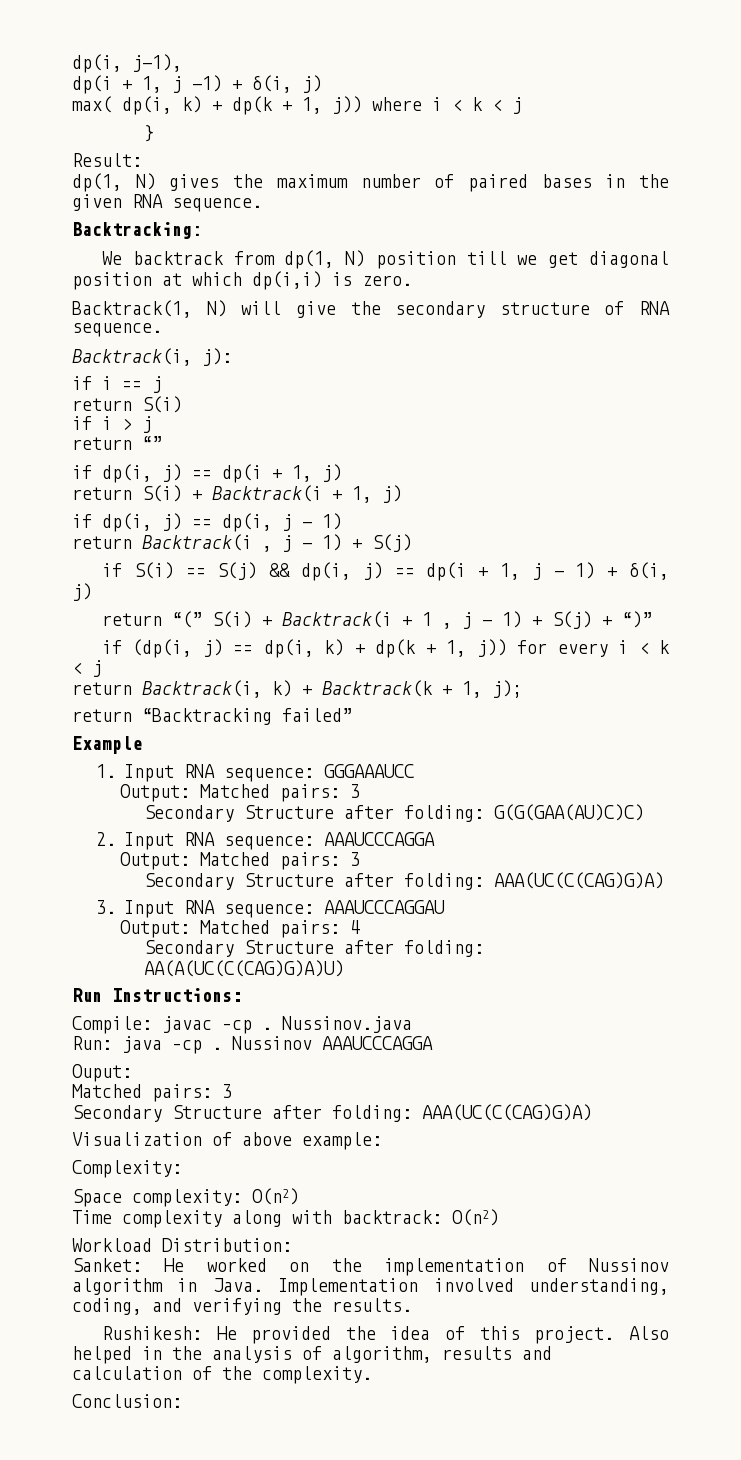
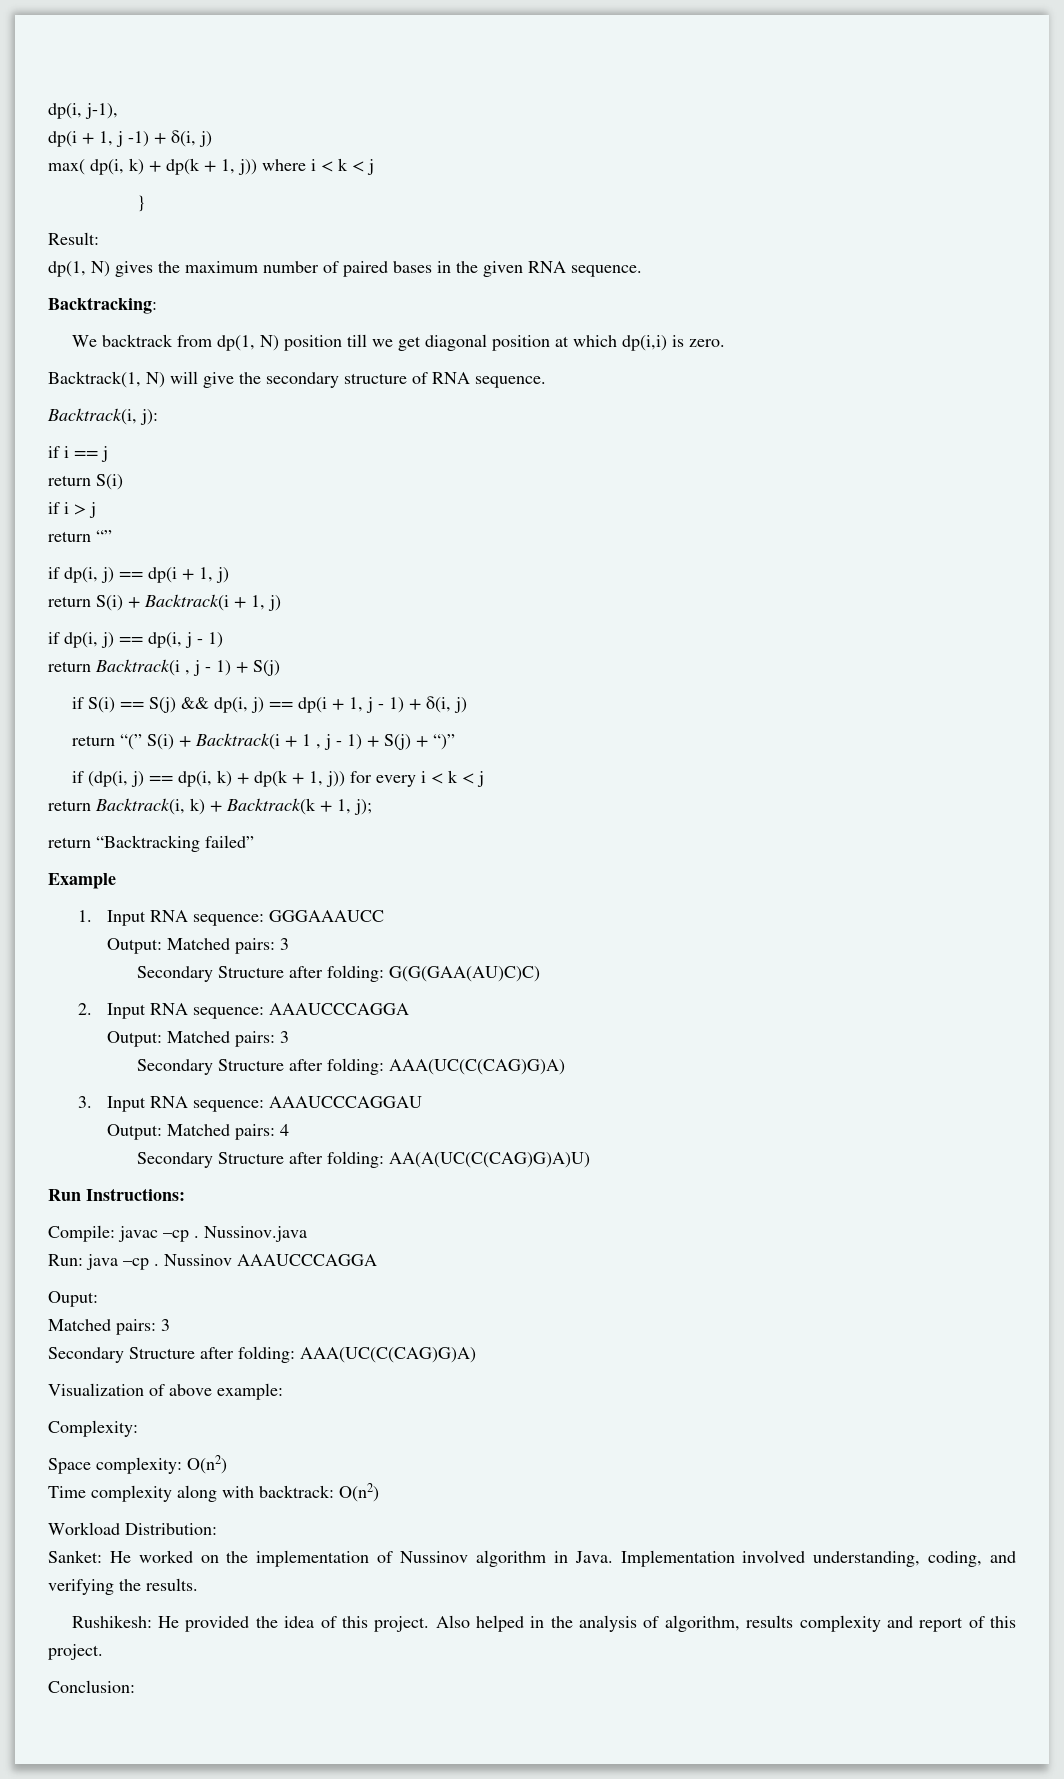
[522,1346,552,1360] [72,1366,372,1384] and calculation of the complexity. -> [799,1615,1016,1632] [48,1644,103,1660] complexity and report of this project.

